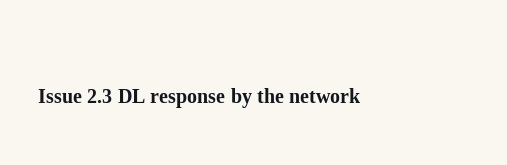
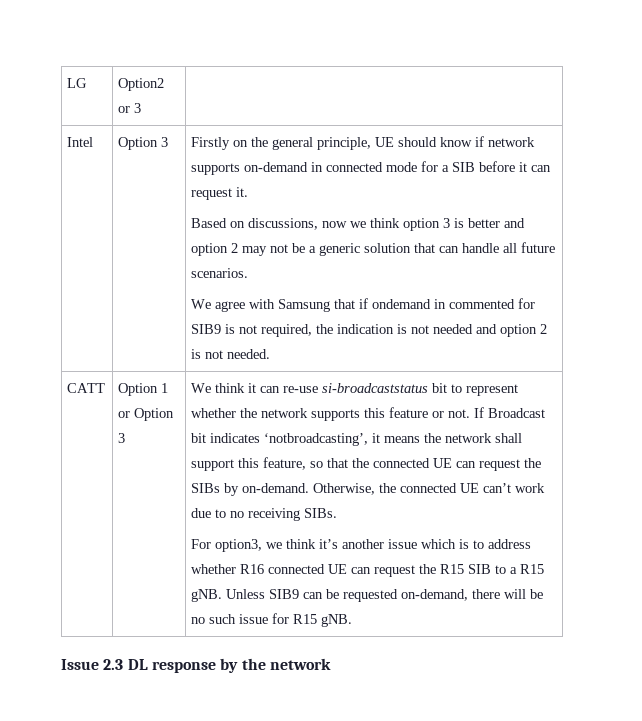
(38, 96) none -> [67,78,88,88] [118,78,165,91] [118,103,142,113] [67,137,94,147] [118,137,169,150] [191,136,536,150] [191,161,552,175] [191,187,249,200] [191,218,526,231] [191,242,556,256] [191,268,249,278] [191,298,536,312] [191,324,548,337] [191,349,271,359] [67,383,106,393] [118,383,169,396] [118,408,175,421] [118,433,126,443] [191,383,519,396] [191,407,546,421] [191,433,523,446] [191,457,542,471] [191,483,546,496] [191,508,338,521] [191,539,532,552] [191,564,545,577] [191,589,544,602] [191,613,353,627] LG | Option2 or 3 | // Intel | Option 3 | Firstly on the general principle, UE should know if network supports on-demand in connected mode for a SIB before it can request it. // Based on discussions, now we think option 3 is better and option 2 may not be a generic solution that can handle all future scenarios. // We agree with Samsung that if ondemand in commented for SIB9 is not required, the indication is not needed and option 2 is not needed. // CATT | Option 1 or Option 3 | We think it can re-use si-broadcaststatus bit to represent whether the network supports this feature or not. If Broadcast bit indicates ‘notbroadcasting’, it means the network shall support this feature, so that the connected UE can request the SIBs by on-demand. Otherwise, the connected UE can’t work due to no receiving SIBs. // For option3, we think it’s another issue which is to address whether R16 connected UE can request the R15 SIB to a R15 gNB. Unless SIB9 can be requested on-demand, there will be no such issue for R15 gNB. //

